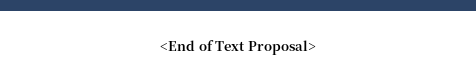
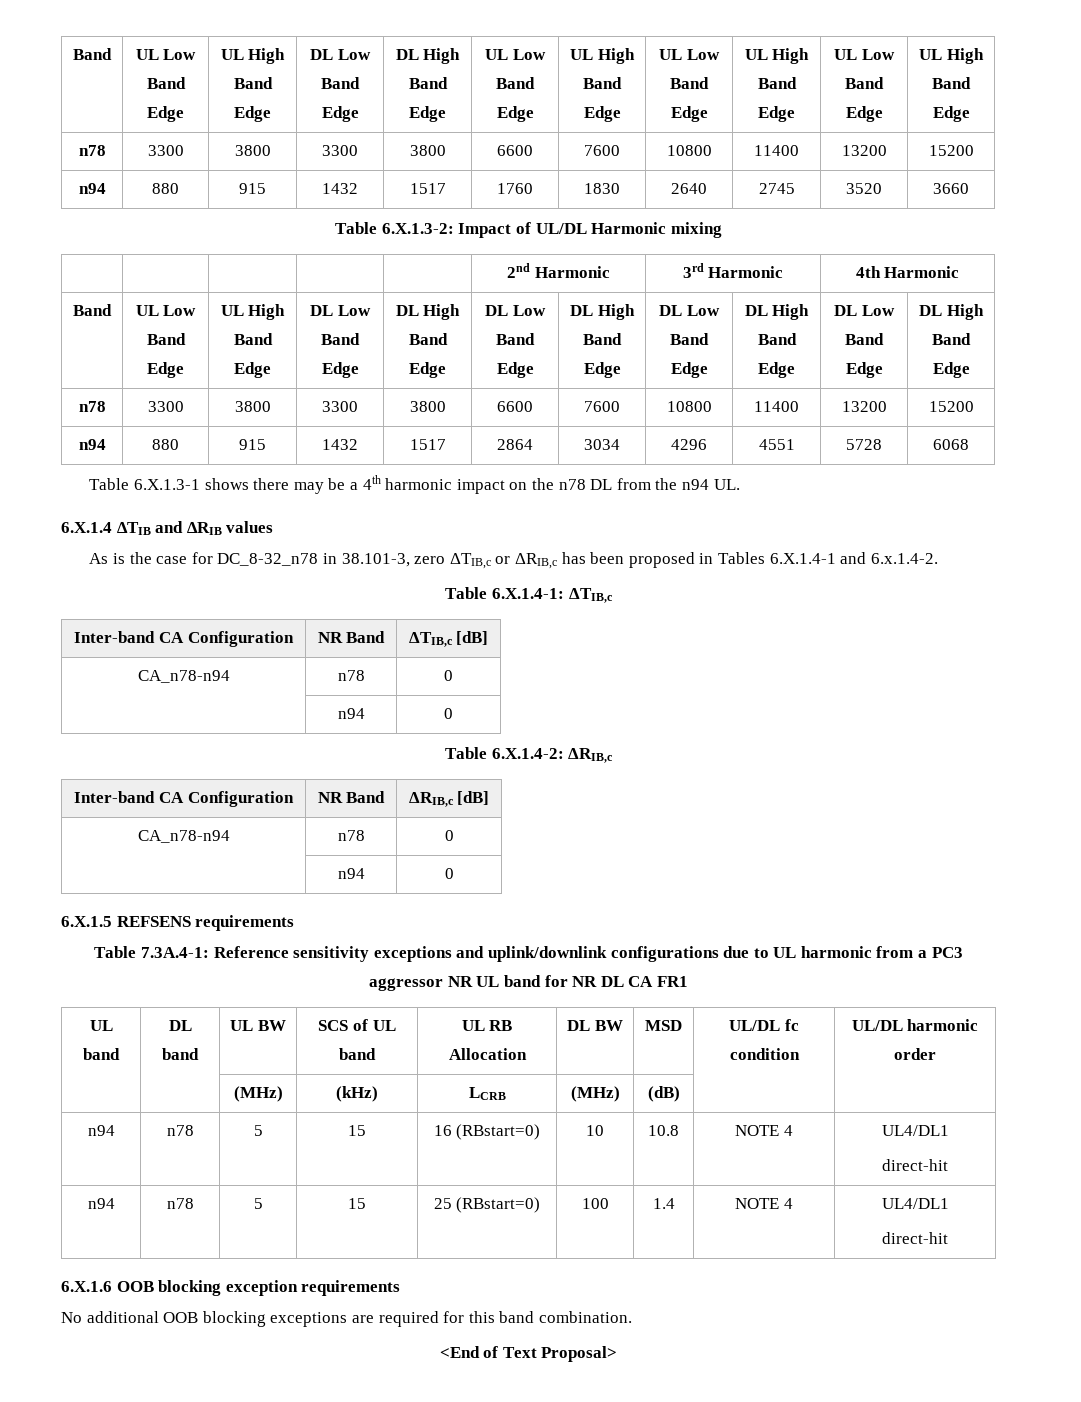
(160, 45) none -> [73,48,112,60] [135,49,197,60] [146,77,186,89] [147,106,184,122] [220,48,286,64] [233,77,273,89] [234,106,271,122] [310,49,371,60] [321,77,360,89] [321,106,359,122] [395,48,461,64] [408,77,448,89] [409,106,446,122] [485,49,546,60] [496,77,535,89] [496,106,534,122] [570,48,635,64] [583,77,622,89] [583,106,621,122] [659,49,720,60] [670,77,709,89] [670,106,708,122] [744,48,810,64] [757,77,797,89] [758,106,795,122] [834,49,895,60] [845,77,884,89] [845,106,883,122] [919,48,984,64] [932,77,971,89] [932,106,970,122] [78,145,106,156] [147,145,184,156] [234,145,271,156] [322,145,358,156] [409,145,446,156] [497,145,533,156] [584,145,620,156] [666,145,712,156] [754,145,799,156] [841,145,887,156] [928,145,974,156] [78,183,106,194] [152,183,179,194] [239,183,266,194] [322,183,358,194] [409,183,446,194] [497,183,533,194] [584,183,620,194] [671,183,707,194] [758,183,795,194] [846,183,882,194] [933,183,969,194] [335,222,722,238] [507,263,610,278] [682,263,784,278] [855,266,960,278] [73,304,112,316] [135,305,197,316] [146,333,186,345] [147,362,184,378] [220,304,286,320] [233,333,273,345] [234,362,271,378] [310,305,371,316] [321,333,360,345] [321,362,359,378] [395,304,461,320] [408,333,448,345] [409,362,446,378] [485,305,546,316] [496,333,535,345] [496,362,534,378] [570,304,635,320] [583,333,622,345] [583,362,621,378] [659,305,720,316] [670,333,709,345] [670,362,708,378] [744,304,810,320] [757,333,797,345] [758,362,795,378] [834,305,895,316] [845,333,884,345] [845,362,883,378] [919,304,984,320] [932,333,971,345] [932,362,970,378] [78,401,106,412] [147,401,184,412] [234,401,271,412] [322,401,358,412] [409,401,446,412] [497,401,533,412] [584,401,620,412] [666,401,712,412] [754,401,799,412] [841,401,887,412] [928,401,974,412] [78,439,106,450] [152,439,179,450] [239,439,266,450] [322,439,358,450] [409,439,446,450] [497,439,533,450] [584,439,620,450] [671,439,707,450] [758,439,795,450] [846,439,882,450] [933,439,969,450] [89,475,740,494] [61,521,274,535] [89,552,938,569] [445,587,613,603] [74,631,294,647] [317,631,386,643] [408,631,489,647] [137,670,230,683] [337,670,365,681] [444,670,453,681] [337,708,365,719] [444,708,453,719] [444,747,614,763] [74,791,294,807] [317,791,386,803] [408,791,490,807] [137,830,230,843] [337,830,365,841] [444,830,454,841] [337,868,365,879] [444,868,454,879] [61,915,295,931] [94,946,963,962] [369,975,688,991] [89,1020,113,1031] [83,1048,120,1060] [168,1020,192,1031] [162,1048,199,1060] [230,1020,286,1031] [318,1019,396,1031] [339,1048,376,1060] [461,1020,513,1031] [448,1048,527,1060] [567,1020,623,1031] [645,1020,682,1031] [729,1019,799,1031] [729,1048,800,1060] [851,1019,979,1031] [894,1048,936,1060] [233,1086,283,1102] [336,1086,378,1102] [468,1087,506,1100] [570,1086,620,1102] [647,1086,680,1102] [87,1125,115,1136] [166,1125,194,1136] [253,1125,263,1136] [348,1125,366,1136] [433,1124,541,1140] [586,1125,604,1136] [648,1125,679,1136] [735,1125,793,1136] [881,1125,949,1136] [882,1159,948,1171] [87,1198,115,1209] [166,1198,194,1209] [253,1198,263,1209] [348,1198,366,1209] [433,1197,541,1213] [581,1198,609,1209] [652,1198,675,1209] [735,1198,793,1209] [881,1198,949,1209] [882,1232,948,1244] [61,1280,401,1296] [61,1311,632,1327] Band | UL Low Band Edge | UL High Band Edge | DL Low Band Edge | DL High Band Edge | UL Low Band Edge | UL High Band Edge | UL Low Band Edge | UL High Band Edge | UL Low Band Edge | UL High Band Edge // n78 | 3300 | 3800 | 3300 | 3800 | 6600 | 7600 | 10800 | 11400 | 13200 | 15200 // n94 | 880 | 915 | 1432 | 1517 | 1760 | 1830 | 2640 | 2745 | 3520 | 3660 // Table 6.X.1.3-2: Impact of UL/DL Harmonic mixing // | | | | | 2nd Harmonic | 3rd Harmonic | 4th Harmonic // Band | UL Low Band Edge | UL High Band Edge | DL Low Band Edge | DL High Band Edge | DL Low Band Edge | DL High Band Edge | DL Low Band Edge | DL High Band Edge | DL Low Band Edge | DL High Band Edge // n78 | 3300 | 3800 | 3300 | 3800 | 6600 | 7600 | 10800 | 11400 | 13200 | 15200 // n94 | 880 | 915 | 1432 | 1517 | 2864 | 3034 | 4296 | 4551 | 5728 | 6068 // Table 6.X.1.3-1 shows there may be a 4th harmonic impact on the n78 DL from the n94 UL. // 6.X.1.4 ∆TIB and ∆RIB values // As is the case for DC_8-32_n78 in 38.101-3, zero ΔTIB,c or ΔRIB,c has been proposed in Tables 6.X.1.4-1 and 6.x.1.4-2. // Table 6.X.1.4-1: ΔTIB,c // Inter-band CA Configuration | NR Band | ΔTIB,c [dB] // CA_n78-n94 | n78 | 0 // | n94 | 0 // Table 6.X.1.4-2: ΔRIB,c // Inter-band CA Configuration | NR Band | ΔRIB,c [dB] // CA_n78-n94 | n78 | 0 // | n94 | 0 // 6.X.1.5 REFSENS requirements // Table 7.3A.4-1: Reference sensitivity exceptions and uplink/downlink configurations due to UL harmonic from a PC3 aggressor NR UL band for NR DL CA FR1 // UL band | DL band | UL BW | SCS of UL band | UL RB Allocation | DL BW | MSD | UL/DL fc condition | UL/DL harmonic order // | | (MHz) | (kHz) | LCRB | (MHz) | (dB) | | // n94 | n78 | 5 | 15 | 16 (RBstart=0) | 10 | 10.8 | NOTE 4 | UL4/DL1 // direct-hit // n94 | n78 | 5 | 15 | 25 (RBstart=0) | 100 | 1.4 | NOTE 4 | UL4/DL1 // direct-hit // 6.X.1.6 OOB blocking exception requirements // No additional OOB blocking exceptions are required for this band combination. //

